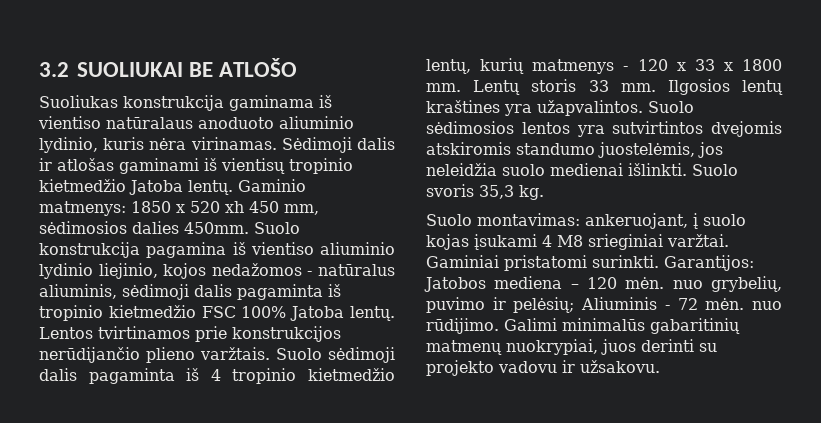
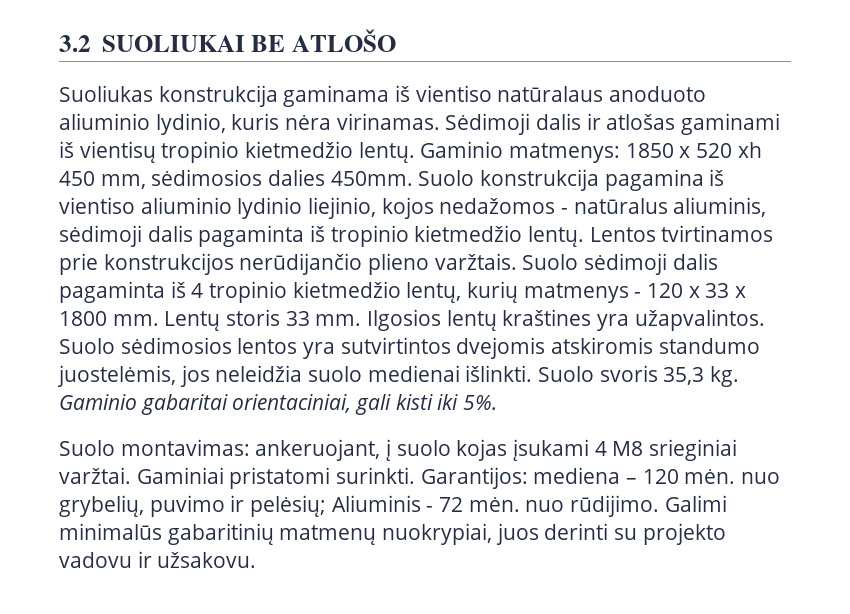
[129,180,183,195] Jatoba -> (354, 149) none
[201,306,345,321] FSC 100% Jatoba -> (523, 233) none
(544, 192) none -> [59,394,498,415] Gaminio gabaritai orientaciniai, gali kisti iki 5%.
[424,277,486,292] Jatobos -> (528, 478) none

